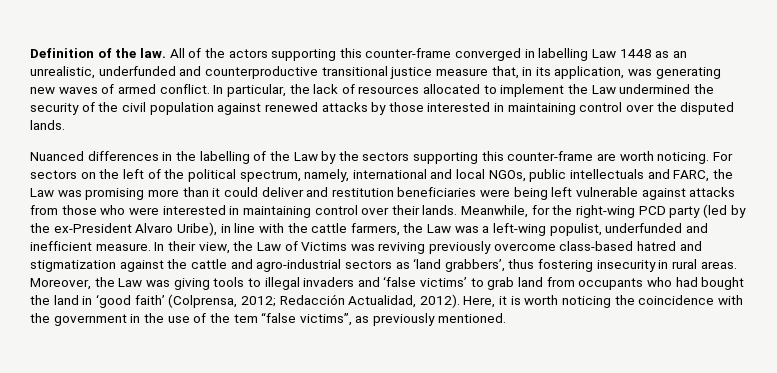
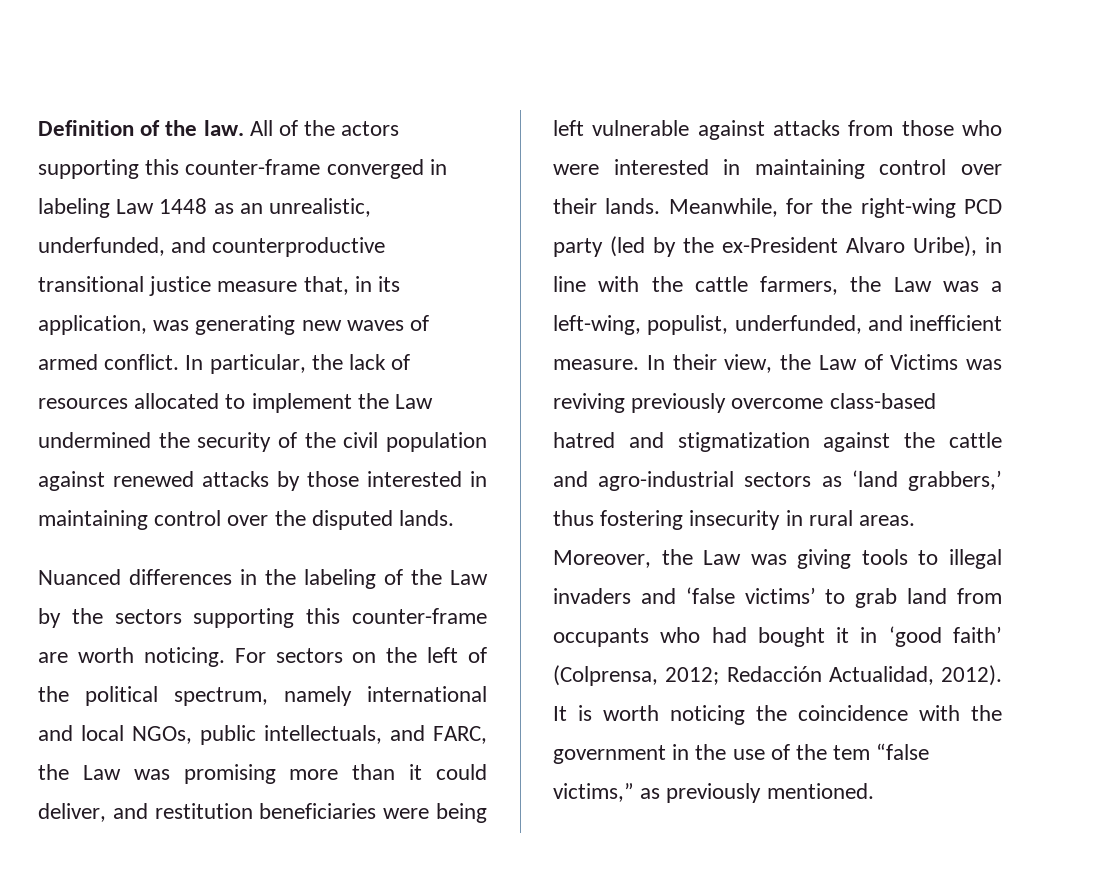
[538,48,589,61] labelling -> [38,198,110,218] labeling
[98,66,176,76] underfunded -> [38,237,165,256] underfunded,
[199,151,250,164] labelling -> [304,569,376,589] labeling
[304,169,350,182] namely, -> [284,686,352,706] namely
[570,169,645,179] intellectuals -> [264,725,382,744] intellectuals,
[261,187,304,197] deliver -> [38,803,106,822] deliver,
[493,223,683,236] left-wing populist, underfunded -> [553,315,862,335] left-wing, populist, underfunded,
[444,259,505,272] grabbers’, -> [908,470,1002,491] grabbers,’
[30,295,79,305] the land -> [836,627,850,643] it
[463,296,508,308] Here, it -> [553,706,567,721] It
[299,313,352,326] victims”, -> [553,783,634,802] victims,”

